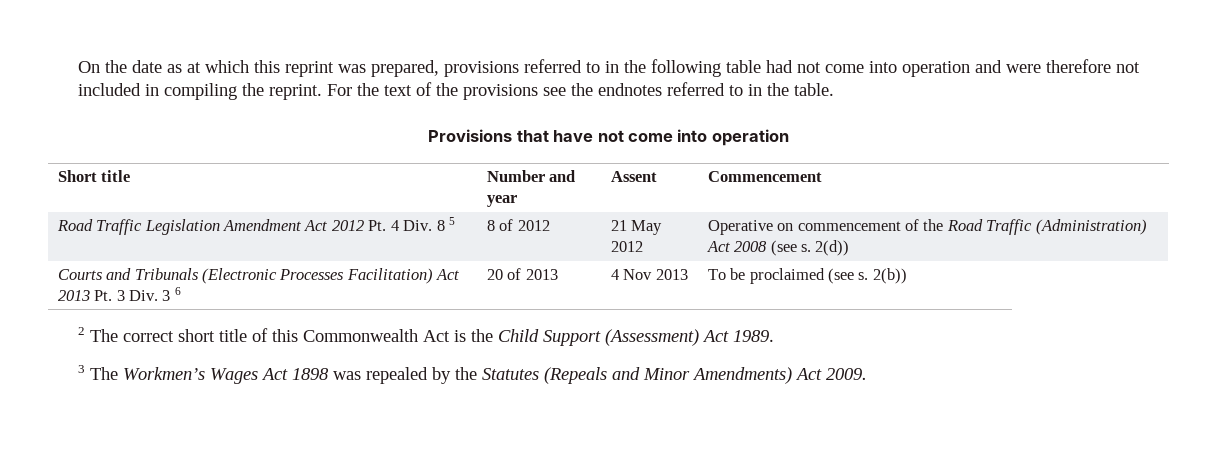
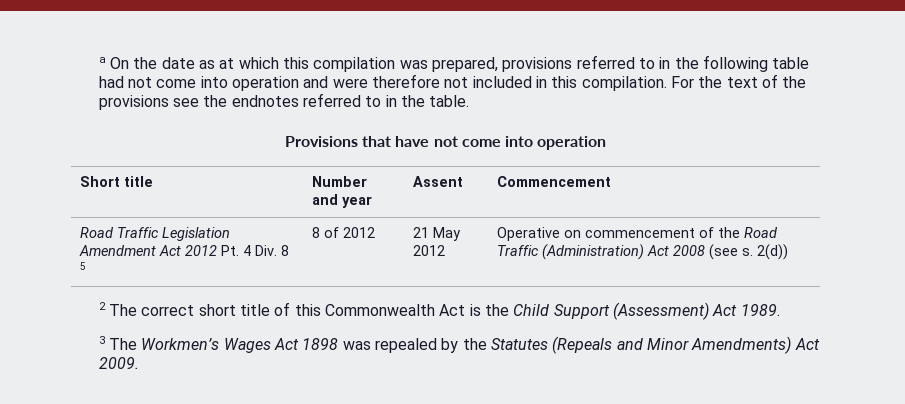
(78, 67) none -> [98,57,106,63] a
[285,61,335,77] reprint -> [313,57,396,72] compilation
[164,83,323,100] compiling the reprint. -> [551,76,667,91] this compilation.
[57,268,460,284] [57,287,181,301] [486,268,558,280] [610,269,688,280] [707,268,907,284] // Courts and Tribunals (Electronic Processes Facilitation) Act 2013 Pt. 3 Div. 3 6 | 20 of 2013 | 4 Nov 2013 | To be proclaimed (see s. 2(b)) -> (789, 252) none

